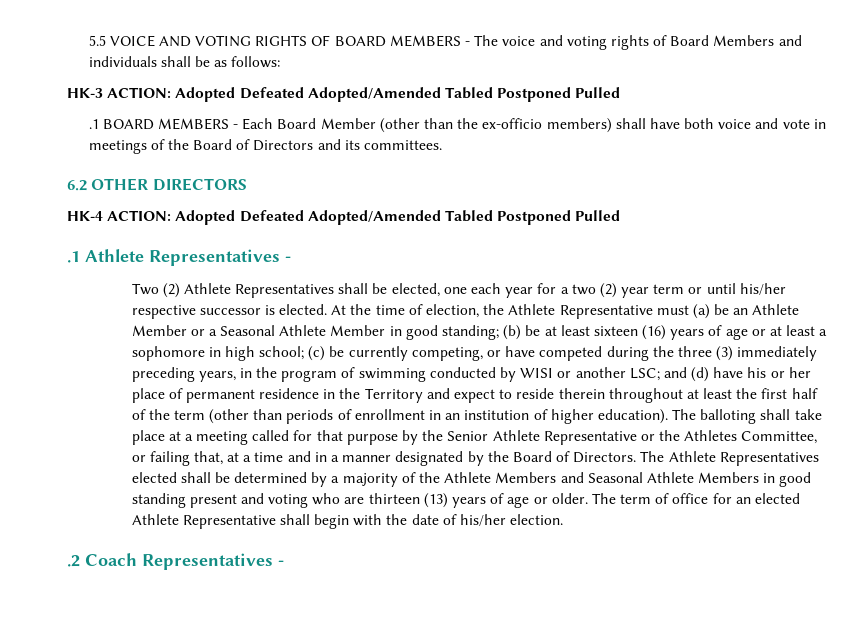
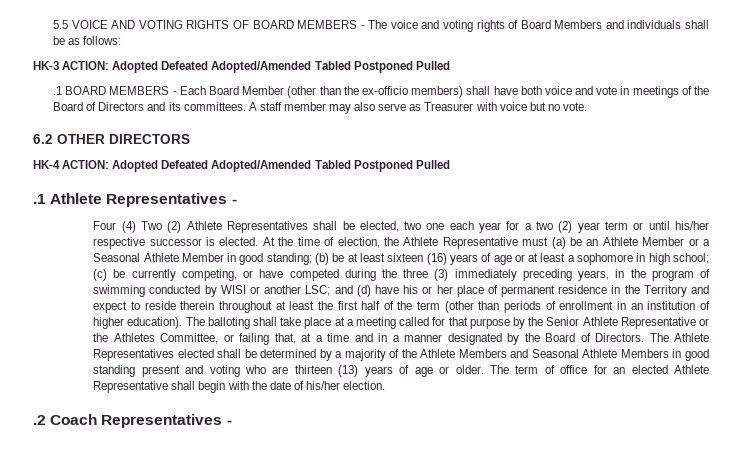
(442, 145) none -> [248,102,587,114] A staff member may also serve as Treasurer with voice but no vote.
(291, 259) none -> [93,221,136,233] Four (4)
(440, 290) none -> [404,221,422,230] two

